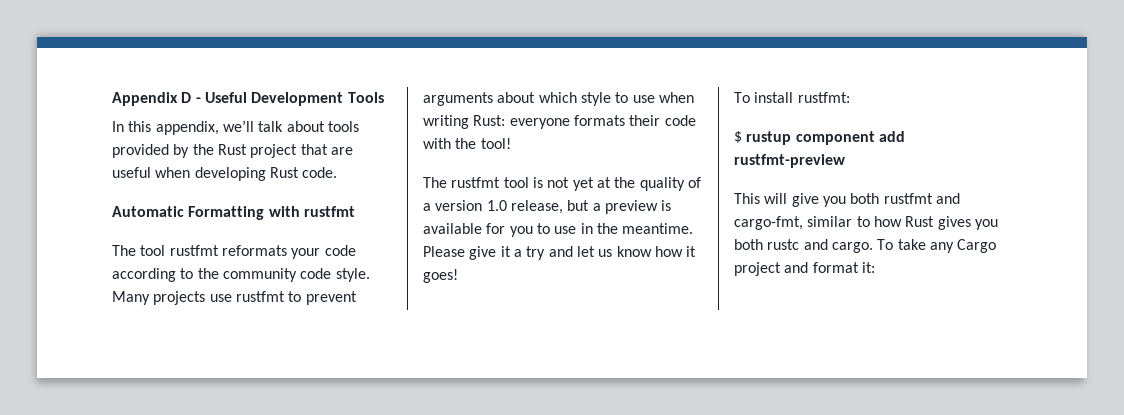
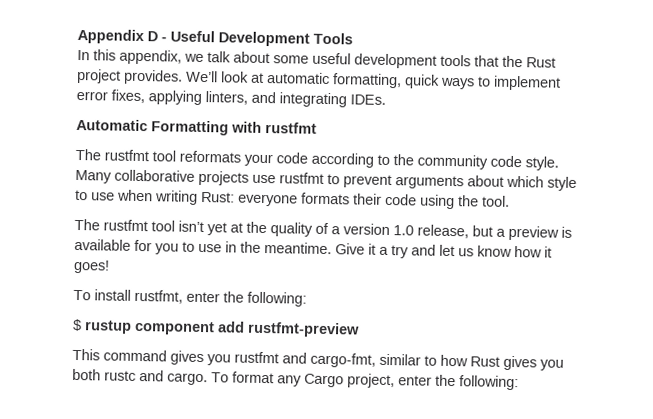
[222,120,254,132] we’ll -> [184,53,204,63] we
[327,121,359,132] [112,144,353,158] [112,167,338,181] tools provided by the Rust project that are useful when developing Rust code. -> [273,52,556,69] [76,68,561,91] [76,89,386,108] some useful development tools that the Rust project provides. We’ll look at automatic formatting, quick ways to implement error fixes, applying linters, and integrating IDEs.
[140,245,219,256] tool rustfmt -> [104,149,176,162] rustfmt tool
(150, 298) none -> [114,169,195,182] collaborative
[423,138,511,149] [423,177,570,188] with the tool! // The rustfmt tool is not -> [420,194,510,210] [74,218,204,233] using the tool. // The rustfmt tool isn’t
[423,246,497,260] Please give -> [335,243,365,255] Give
[797,92,850,103] rustfmt: -> [134,289,307,307] rustfmt, enter the following:
[764,193,880,207] will give you both -> [103,349,231,366] command gives you
[897,239,926,250] take -> [232,371,274,384] format
[734,262,875,276] project and format it: -> [347,373,519,391] project, enter the following:

